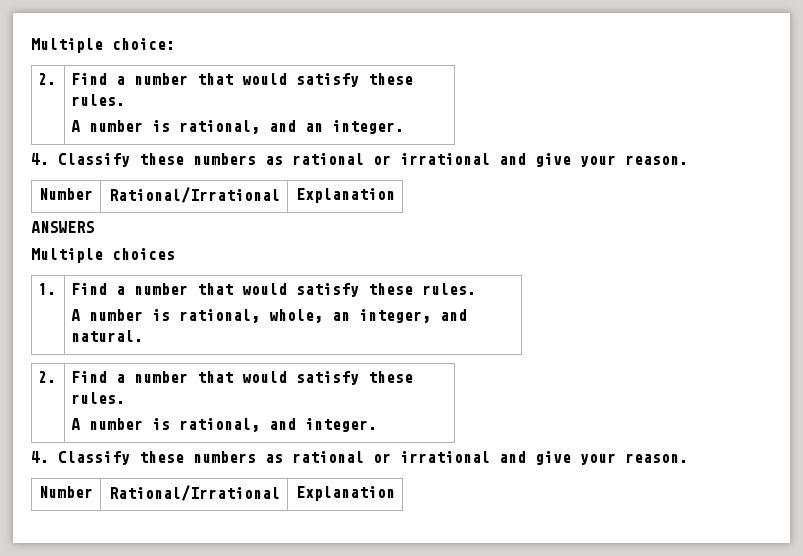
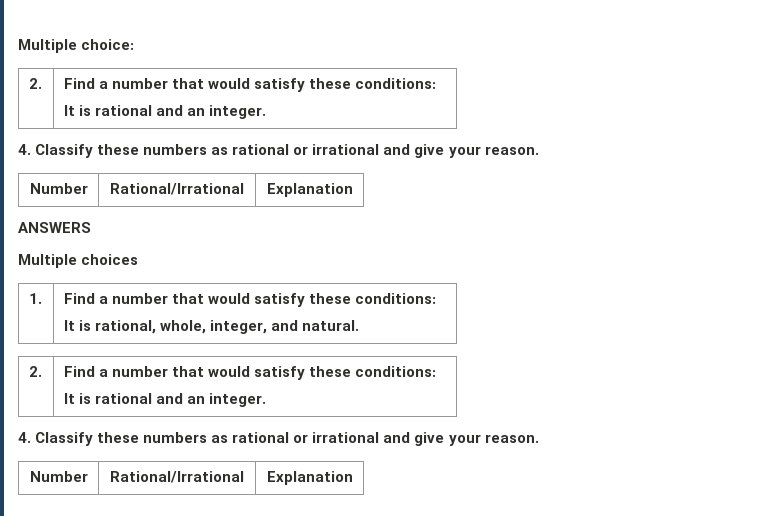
[71,94,126,106] [71,120,261,134] rules. // A number is rational, -> [355,78,437,89] [63,105,152,116] conditions: // It is rational
[422,283,477,295] [71,309,144,321] rules. // A number -> [355,293,437,304] [63,320,75,331] conditions: // It
[332,312,351,321] an -> (206, 327) none
[71,392,126,404] [71,418,297,432] rules. // A number is rational, and -> [355,366,437,377] [63,393,205,404] conditions: // It is rational and an

